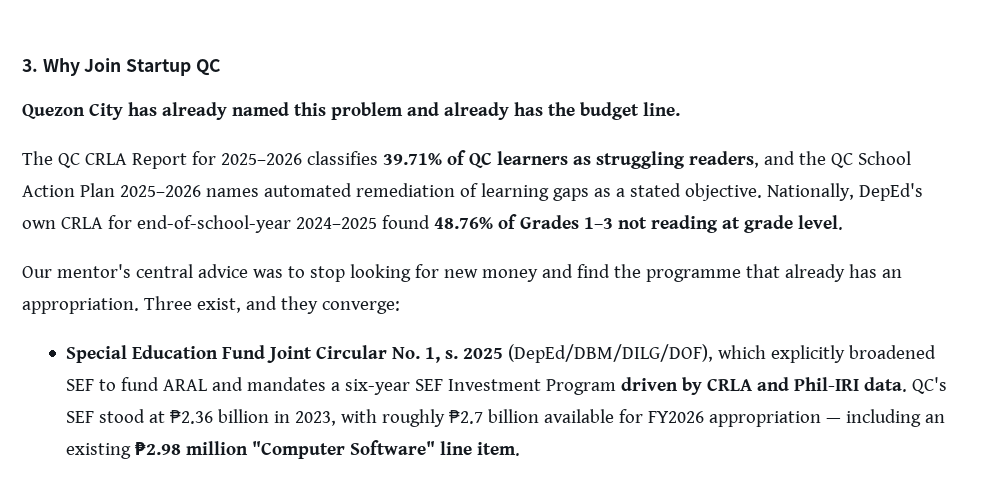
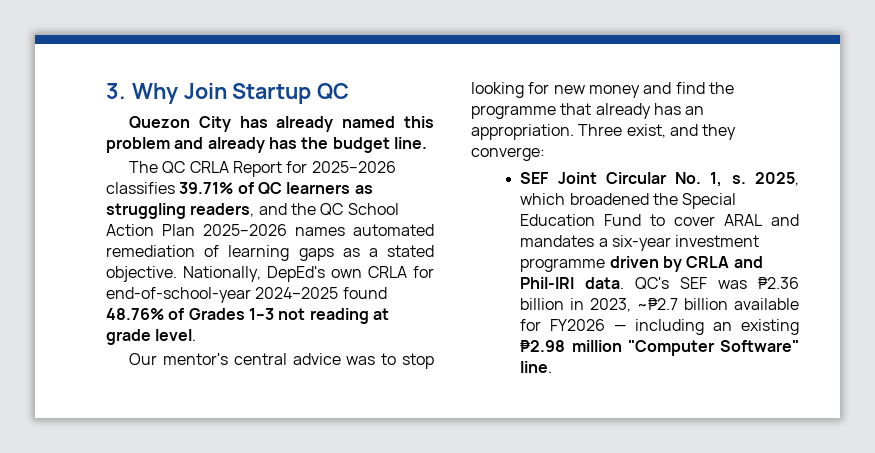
[65,345,265,363] Special Education Fund -> [520,172,550,184] SEF
[462,344,936,363] [65,377,159,391] 2025 (DepEd/DBM/DILG/DOF), which explicitly broadened SEF to fund -> [755,172,799,186] [520,193,737,209] [520,214,716,226] 2025, which broadened the Special Education Fund to cover
[414,379,616,395] SEF Investment Program -> [675,235,760,247] [520,258,606,272] investment programme
[98,409,165,423] stood at -> [718,280,748,289] was
[340,409,483,427] with roughly ₱2.7 -> [637,298,679,310] ~₱2.7
[708,411,821,427] appropriation -> (606, 325) none
[439,441,520,456] line item. -> [520,361,553,373] line.

